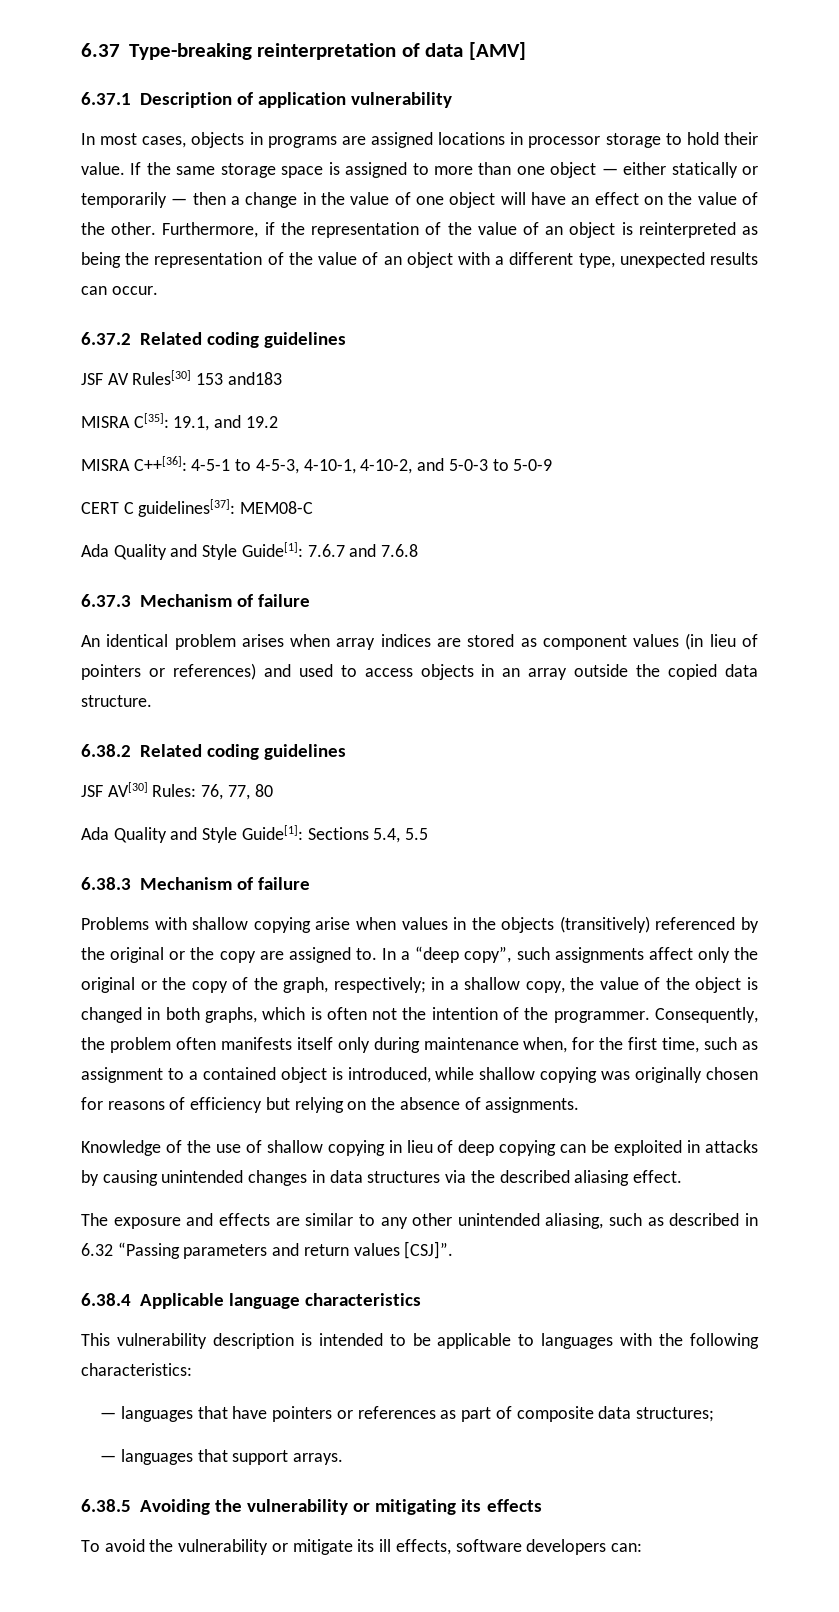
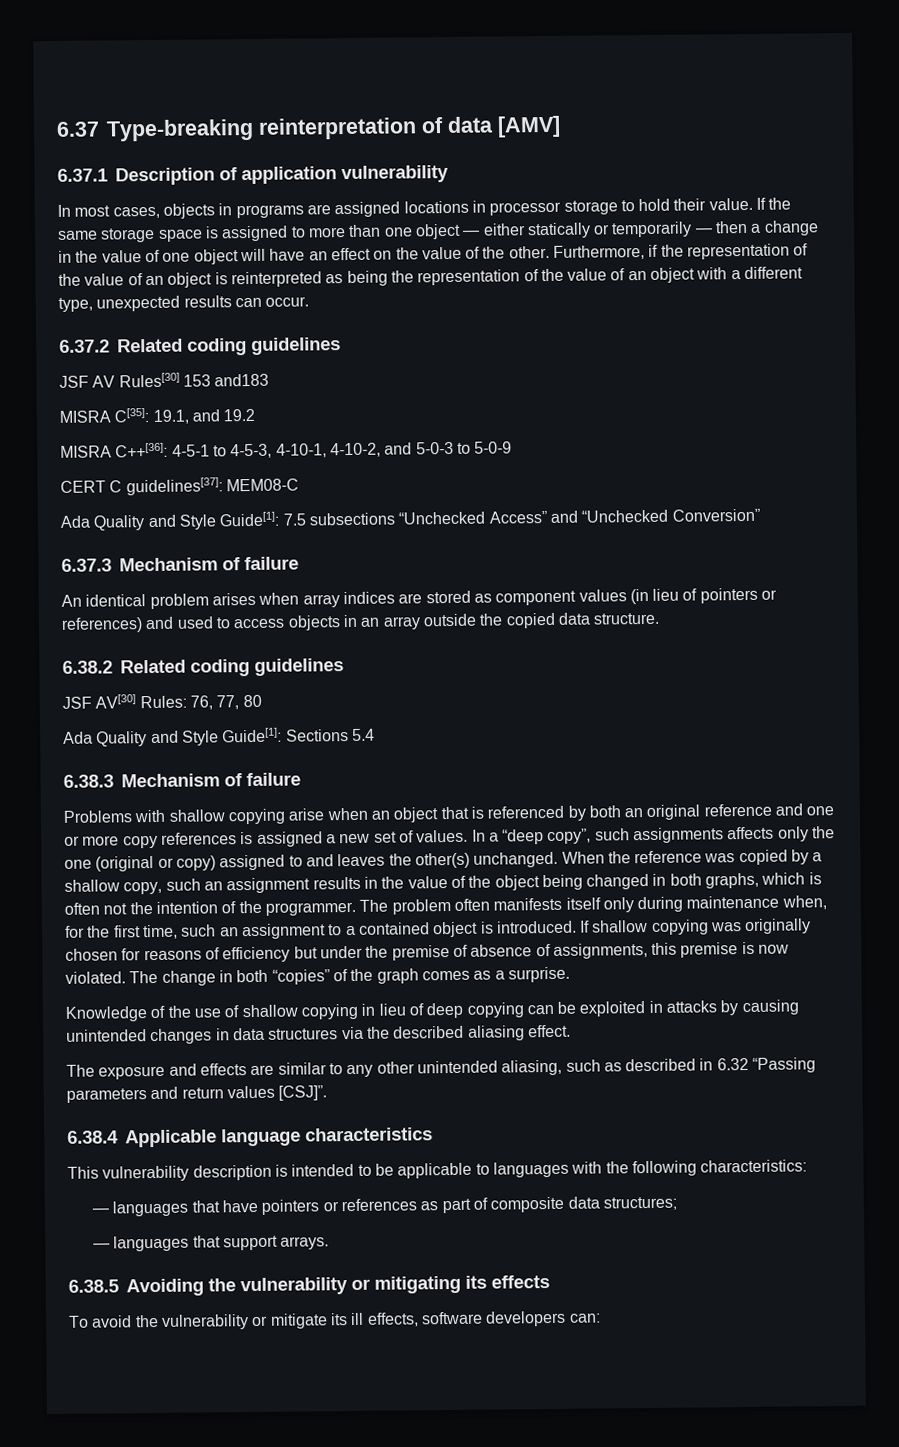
[307,544,419,557] 7.6.7 and 7.6.8 -> [282,508,760,526] 7.5 subsections “Unchecked Access” and “Unchecked Conversion”
[373,828,429,843] 5.4, 5.5 -> [351,728,375,741] 5.4
[401,916,759,933] [81,947,377,963] values in the objects (transitively) referenced by the original or the copy are assigned to. -> [370,803,835,823] [64,829,469,849] an object that is referenced by both an original reference and one or more copy references is assigned a new set of values.
[648,947,693,960] affect -> [727,826,775,840] affects
[81,977,565,993] original or the copy of the graph, respectively; in a shallow copy, -> [64,849,823,872] [64,876,378,895] one (original or copy) assigned to and leaves the other(s) unchanged. When the reference was copied by a shallow copy, such an assignment results in
[746,977,758,990] is -> [541,874,583,891] being
[655,1007,759,1023] [81,1037,105,1050] Consequently, the -> [359,899,389,912] The
[742,1041,759,1050] as -> [219,927,239,937] an
[347,1067,475,1083] introduced, while -> [496,920,591,934] introduced. If
[294,1097,580,1113] relying on the absence of assignments. -> [319,941,790,961] [65,966,570,986] under the premise of absence of assignments, this premise is now violated. The change in both “copies” of the graph comes as a surprise.

